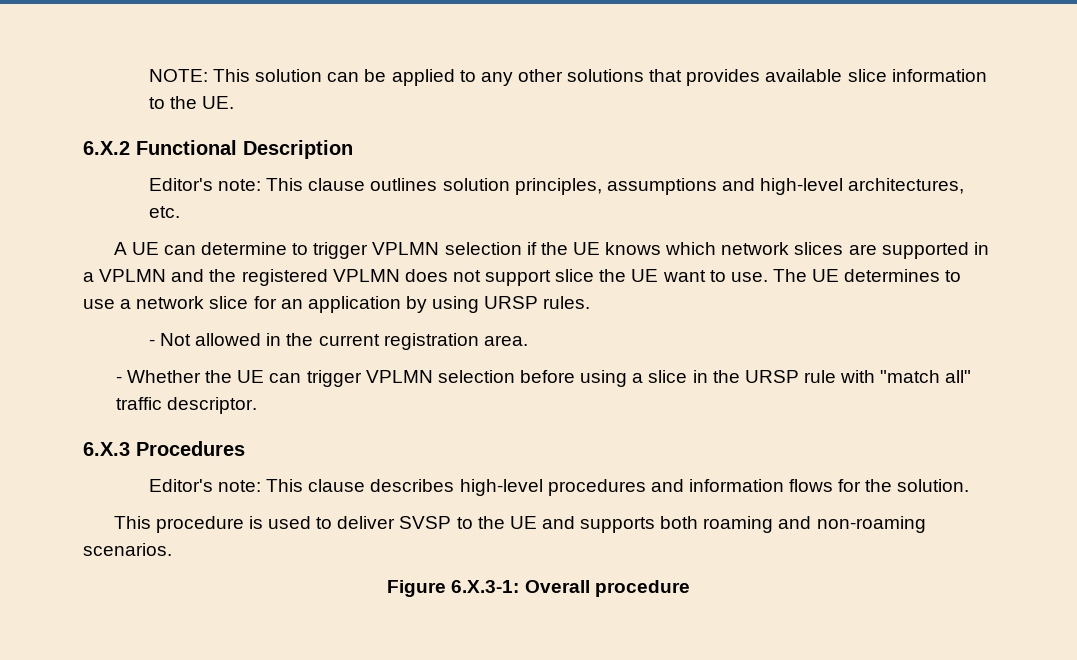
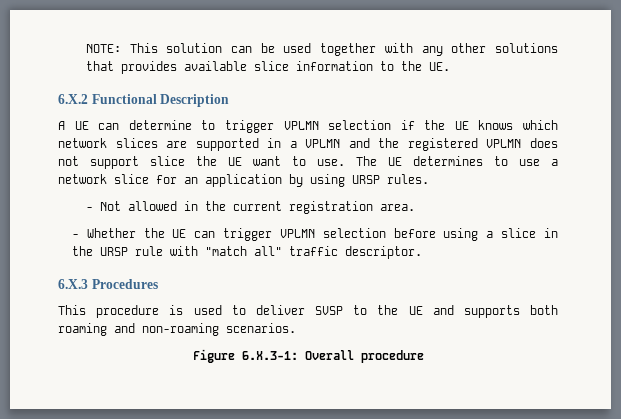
[391,69,476,86] applied to -> [283,43,413,56] used together with
[148,178,965,195] [148,206,180,218] // Editor's note: This clause outlines solution principles, assumptions and high-level architectures, etc. -> (230, 100) none
[148,479,970,496] // Editor's note: This clause describes high-level procedures and information flows for the solution. -> (158, 284) none

